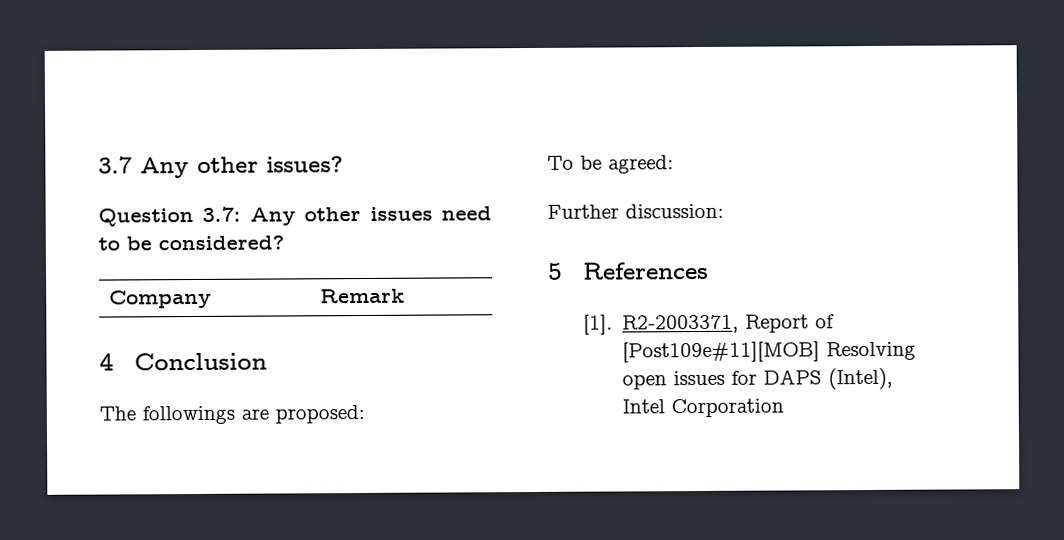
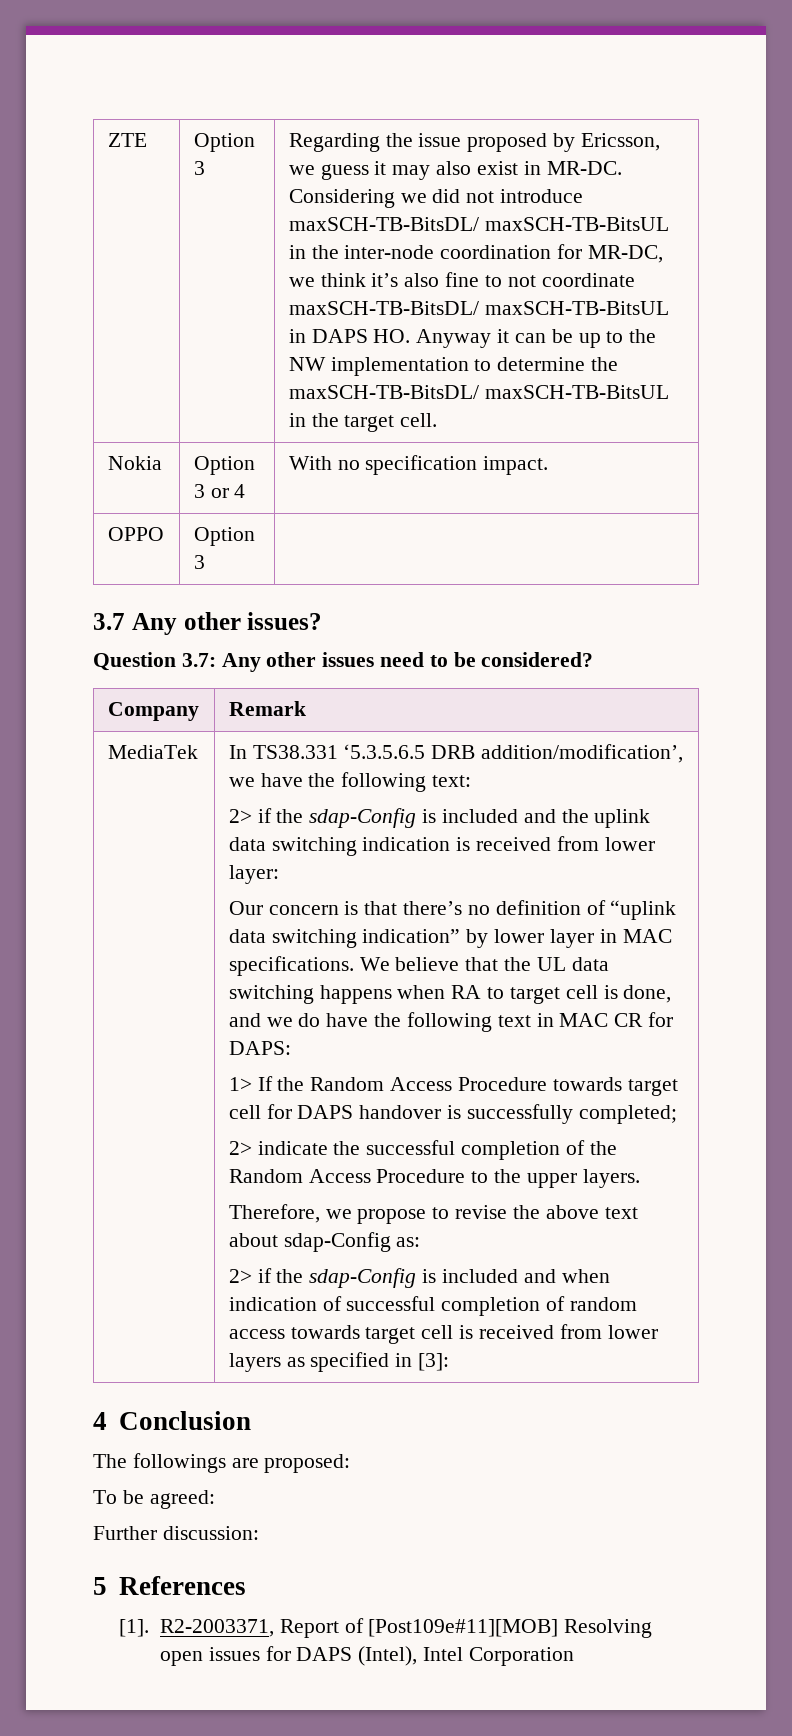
(98, 165) none -> [107,133,147,147] [193,133,255,152] [193,161,205,175] [288,133,660,152] [288,161,622,180] [288,189,584,208] [288,217,669,231] [288,244,663,263] [288,272,635,287] [288,301,669,315] [288,329,657,348] [288,357,619,376] [288,385,669,399] [288,413,438,432] [107,456,162,470] [193,456,255,475] [193,484,246,498] [288,455,549,475] [107,527,164,541] [193,527,255,546] [193,555,205,569] ZTE | Option 3 | Regarding the issue proposed by Ericsson, we guess it may also exist in MR-DC. Considering we did not introduce maxSCH-TB-BitsDL/ maxSCH-TB-BitsUL in the inter-node coordination for MR-DC, we think it’s also fine to not coordinate maxSCH-TB-BitsDL/ maxSCH-TB-BitsUL in DAPS HO. Anyway it can be up to the NW implementation to determine the maxSCH-TB-BitsDL/ maxSCH-TB-BitsUL in the target cell. // Nokia | Option 3 or 4 | With no specification impact. // OPPO | Option 3 | //
(405, 296) none -> [107,745,198,759] [228,744,684,763] [228,772,472,792] [228,808,651,828] [228,836,655,856] [228,865,279,884] [228,900,677,920] [228,929,672,948] [228,956,609,976] [228,985,672,1004] [228,1012,673,1032] [228,1041,291,1055] [228,1076,678,1096] [228,1104,677,1124] [228,1140,617,1160] [228,1169,640,1188] [228,1204,638,1224] [228,1232,421,1252] [228,1268,610,1288] [228,1296,637,1316] [228,1324,658,1344] [228,1352,450,1372] // MediaTek | In TS38.331 ‘5.3.5.6.5 DRB addition/modification’, we have the following text: // 2> if the sdap-Config is included and the uplink data switching indication is received from lower layer: // Our concern is that there’s no definition of “uplink data switching indication” by lower layer in MAC specifications. We believe that the UL data switching happens when RA to target cell is done, and we do have the following text in MAC CR for DAPS: // 1> If the Random Access Procedure towards target cell for DAPS handover is successfully completed; // 2> indicate the successful completion of the Random Access Procedure to the upper layers. // Therefore, we propose to revise the above text about sdap-Config as: // 2> if the sdap-Config is included and when indication of successful completion of random access towards target cell is received from lower layers as specified in [3]:

